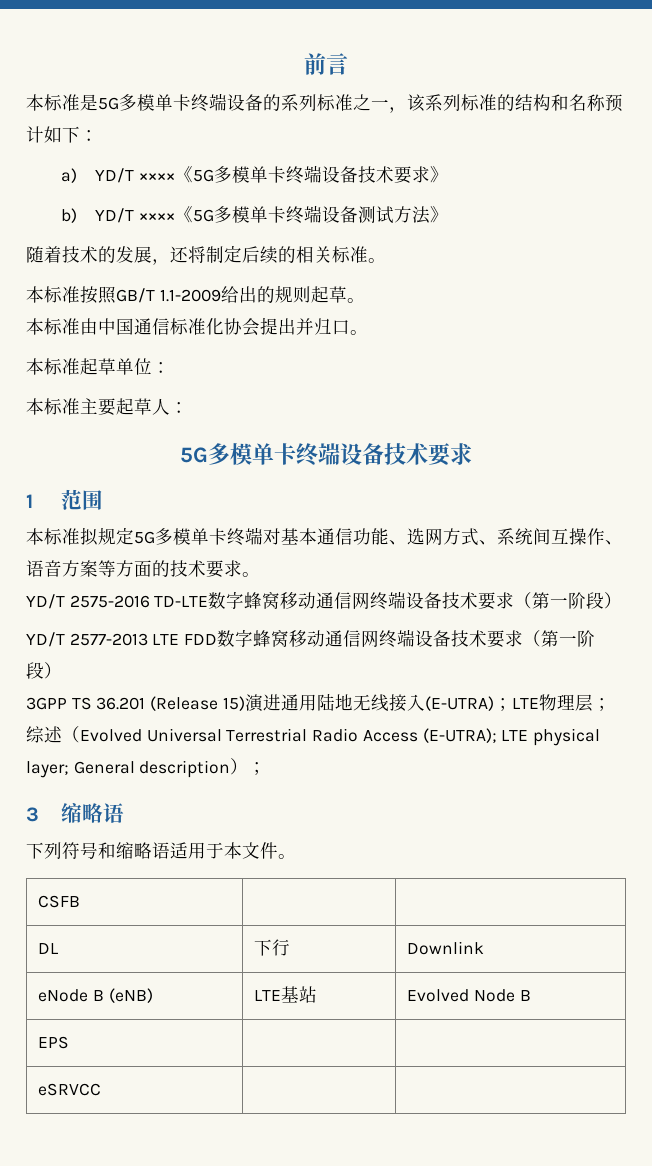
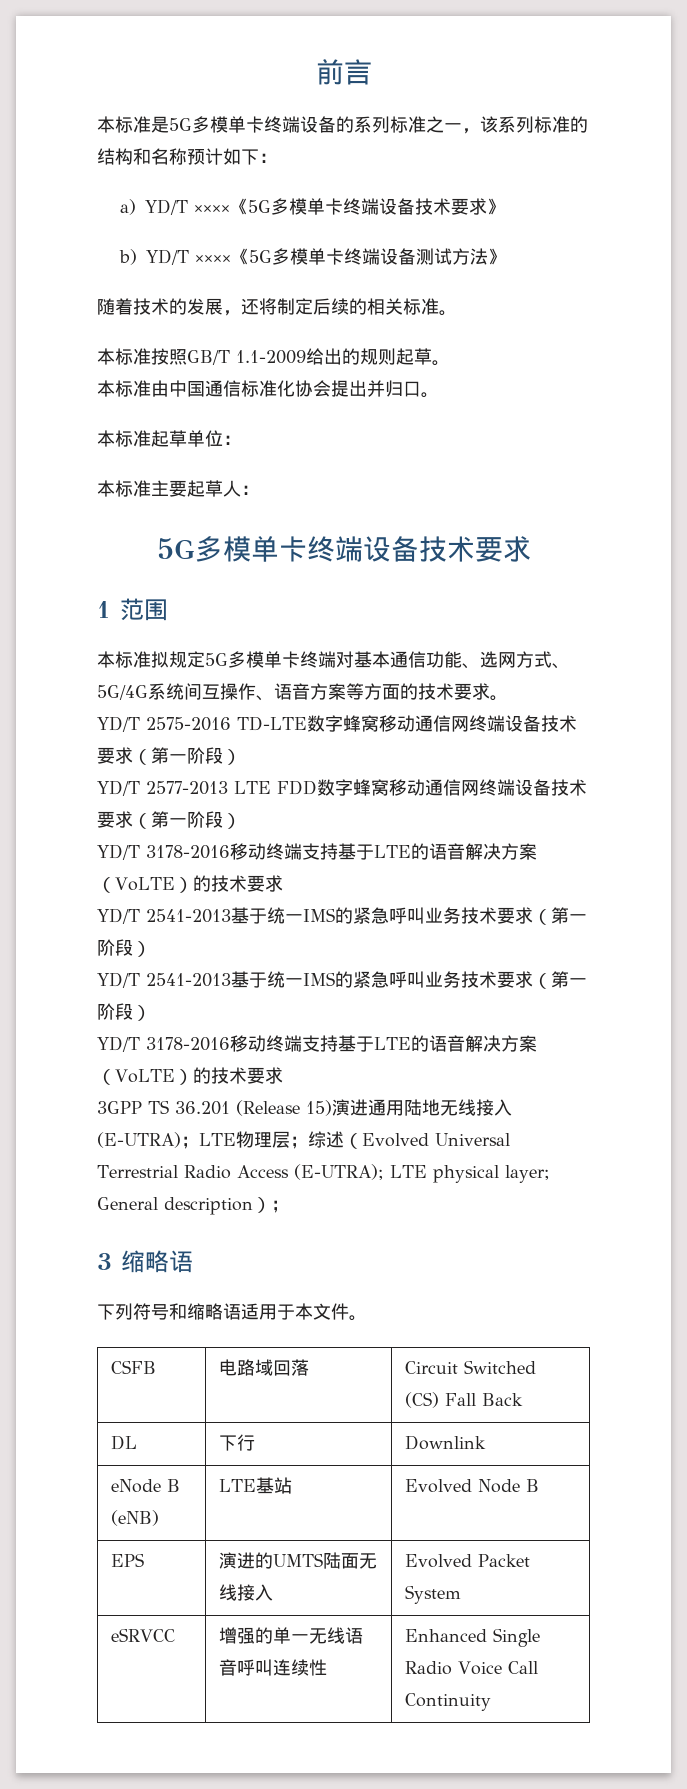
(497, 542) none -> [97,685,148,700] 5G/4G
(62, 670) none -> [97,843,537,860] [97,875,283,893] [97,907,587,925] [97,939,151,957] [97,971,587,989] [97,1003,151,1021] [97,1035,537,1052] [97,1067,283,1085] // YD/T 3178-2016移动终端支持基于LTE的语音解决方案（VoLTE）的技术要求 // YD/T 2541-2013基于统一IMS的紧急呼叫业务技术要求（第一阶段） // YD/T 2541-2013基于统一IMS的紧急呼叫业务技术要求（第一阶段） // YD/T 3178-2016移动终端支持基于LTE的语音解决方案（VoLTE）的技术要求
(81, 901) | -> [219,1359,310,1376] [405,1360,537,1374] [405,1392,524,1408] 电路域回落 | Circuit Switched (CS) Fall Back
[38,1083,102,1096] | // eSRVCC | | -> [219,1552,378,1569] [219,1584,274,1601] [405,1554,531,1568] [405,1585,462,1604] [111,1628,176,1642] [219,1627,364,1644] [219,1659,328,1676] [405,1628,541,1647] [405,1661,539,1675] [405,1693,492,1711] 演进的UMTS陆面无线接入 | Evolved Packet System // eSRVCC | 增强的单一无线语音呼叫连续性 | Enhanced Single Radio Voice Call Continuity

